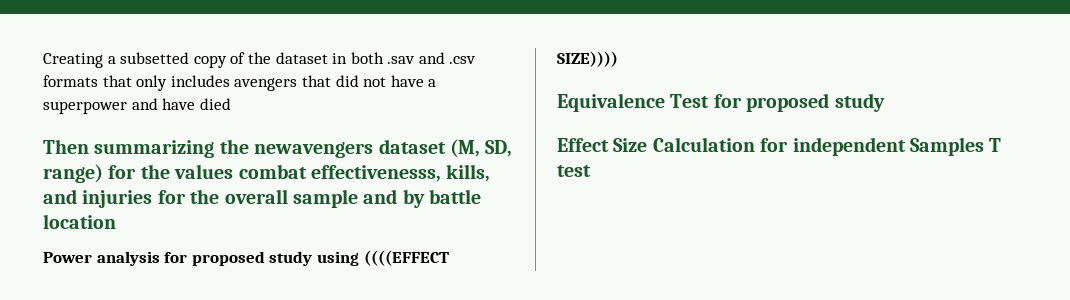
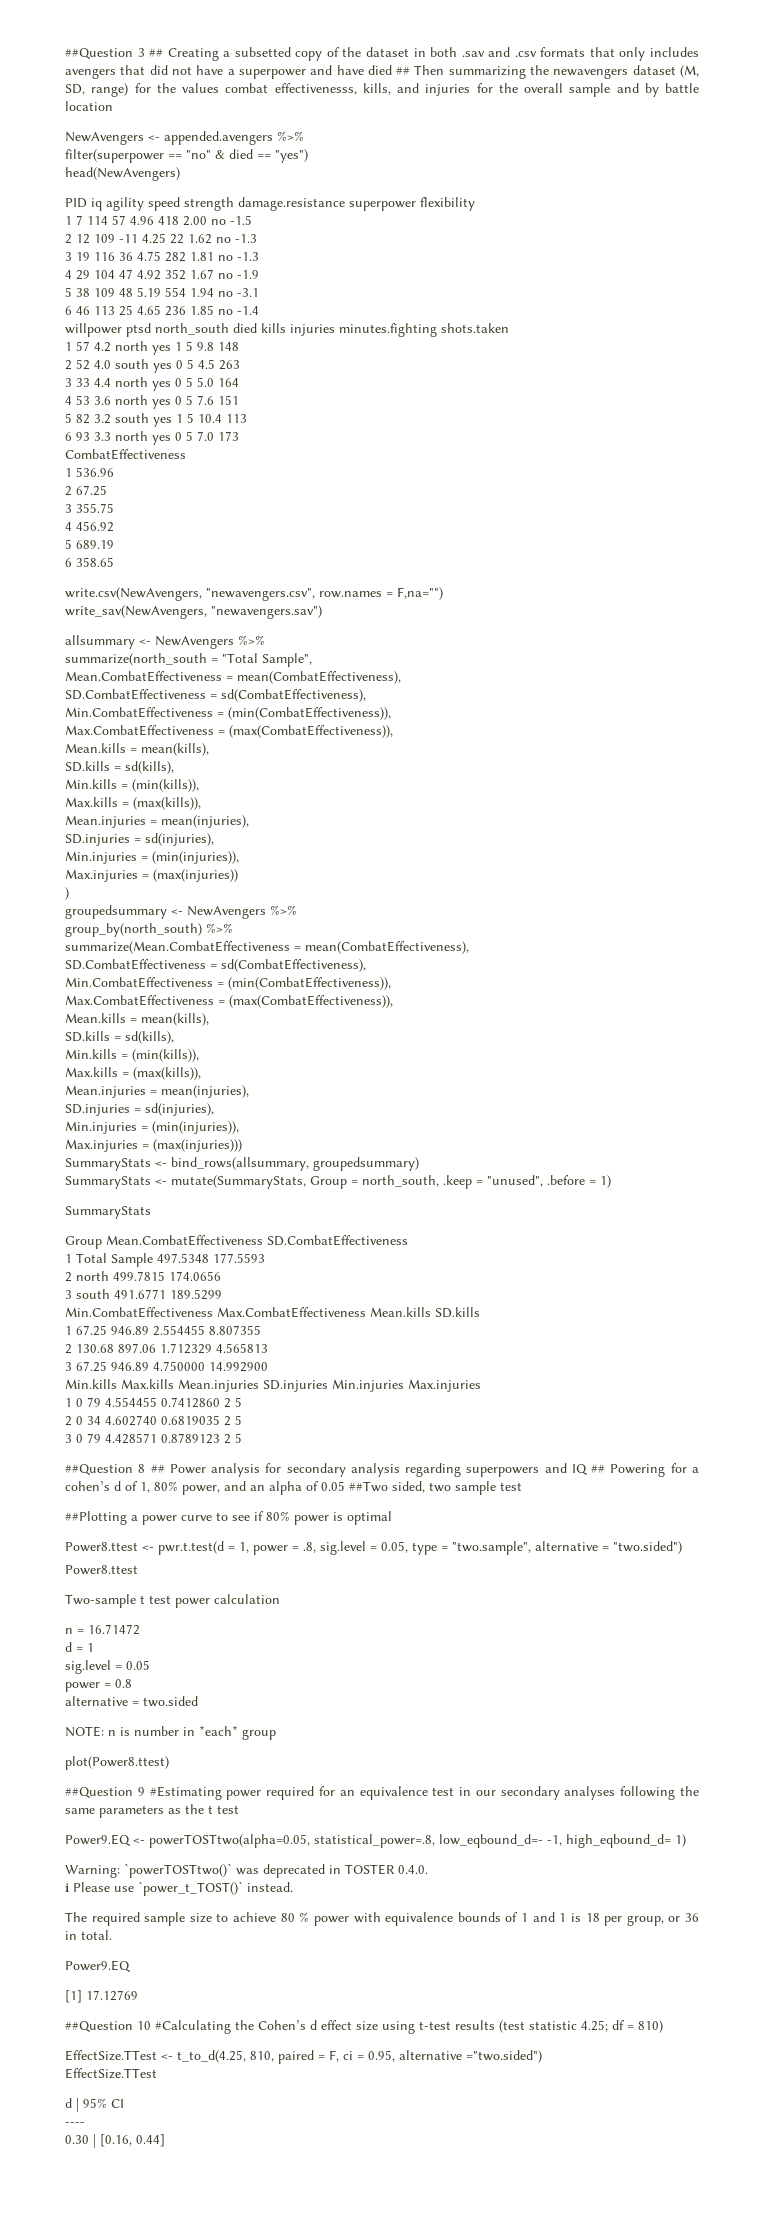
(43, 60) none -> [65,48,164,59] ##Question 3 ##
(231, 104) // -> [396,66,411,75] ##
[43,250,449,266] [557,51,618,67] [557,93,885,112] [557,137,1002,156] [557,165,591,177] Power analysis for proposed study using ((((EFFECT SIZE)))) // Equivalence Test for proposed study // Effect Size Calculation for independent Samples T test -> [65,131,304,145] [65,149,308,163] [65,167,180,181] [65,197,475,211] [65,215,252,226] [65,233,257,244] [65,251,259,262] [65,269,259,280] [65,287,259,297] [65,305,259,316] [65,323,509,337] [65,341,239,355] [65,359,240,373] [65,377,239,391] [65,395,239,409] [65,413,247,427] [65,431,239,445] [65,449,186,460] [65,467,114,477] [65,485,107,496] [65,503,114,513] [65,521,114,532] [65,539,114,549] [65,557,114,567] [65,587,443,601] [65,605,322,619] [65,635,265,649] [65,653,312,667] [65,671,401,684] [65,689,366,702] [65,707,391,720] [65,725,393,738] [65,743,209,756] [65,761,174,774] [65,779,199,792] [65,797,201,810] [65,815,249,828] [65,833,214,846] [65,851,239,864] [65,869,238,882] [65,887,69,900] [65,905,297,919] [65,923,233,937] [65,941,469,954] [65,959,366,972] [65,977,391,990] [65,995,393,1008] [65,1013,209,1026] [65,1031,174,1044] [65,1049,199,1062] [65,1067,201,1080] [65,1085,249,1098] [65,1103,214,1116] [65,1121,239,1134] [65,1139,242,1152] [65,1157,419,1171] [65,1175,611,1189] [65,1206,151,1219] [65,1235,408,1249] [65,1253,265,1267] [65,1271,221,1282] [65,1289,222,1300] [65,1307,480,1318] [65,1325,261,1336] [65,1343,268,1354] [65,1361,268,1372] [65,1379,481,1392] [65,1397,242,1408] [65,1415,242,1426] [65,1433,242,1444] [65,1463,699,1477] [65,1481,522,1495] [65,1511,392,1525] [65,1541,682,1555] [65,1565,138,1575] [65,1594,280,1608] [65,1624,140,1635] [65,1642,94,1652] [65,1660,150,1674] [65,1679,132,1692] [65,1696,198,1707] [65,1725,276,1740] [65,1756,169,1770] [65,1786,699,1800] [65,1804,239,1818] [65,1834,686,1848] [65,1863,428,1878] [65,1881,293,1896] [65,1912,699,1926] [65,1930,112,1940] [65,1960,131,1972] [65,1990,138,2003] [65,2020,663,2034] [65,2050,542,2064] [65,2068,157,2079] [65,2098,124,2112] [65,2122,85,2126] [65,2134,165,2148] NewAvengers <- appended.avengers %>% // filter(superpower == "no" & died == "yes") // head(NewAvengers) // PID iq agility speed strength damage.resistance superpower flexibility // 1 7 114 57 4.96 418 2.00 no -1.5 // 2 12 109 -11 4.25 22 1.62 no -1.3 // 3 19 116 36 4.75 282 1.81 no -1.3 // 4 29 104 47 4.92 352 1.67 no -1.9 // 5 38 109 48 5.19 554 1.94 no -3.1 // 6 46 113 25 4.65 236 1.85 no -1.4 // willpower ptsd north_south died kills injuries minutes.fighting shots.taken // 1 57 4.2 north yes 1 5 9.8 148 // 2 52 4.0 south yes 0 5 4.5 263 // 3 33 4.4 north yes 0 5 5.0 164 // 4 53 3.6 north yes 0 5 7.6 151 // 5 82 3.2 south yes 1 5 10.4 113 // 6 93 3.3 north yes 0 5 7.0 173 // CombatEffectiveness // 1 536.96 // 2 67.25 // 3 355.75 // 4 456.92 // 5 689.19 // 6 358.65 // write.csv(NewAvengers, "newavengers.csv", row.names = F,na="") // write_sav(NewAvengers, "newavengers.sav") // allsummary <- NewAvengers %>% // summarize(north_south = "Total Sample", // Mean.CombatEffectiveness = mean(CombatEffectiveness), // SD.CombatEffectiveness = sd(CombatEffectiveness), // Min.CombatEffectiveness = (min(CombatEffectiveness)), // Max.CombatEffectiveness = (max(CombatEffectiveness)), // Mean.kills = mean(kills), // SD.kills = sd(kills), // Min.kills = (min(kills)), // Max.kills = (max(kills)), // Mean.injuries = mean(injuries), // SD.injuries = sd(injuries), // Min.injuries = (min(injuries)), // Max.injuries = (max(injuries)) // ) // groupedsummary <- NewAvengers %>% // group_by(north_south) %>% // summarize(Mean.CombatEffectiveness = mean(CombatEffectiveness), // SD.CombatEffectiveness = sd(CombatEffectiveness), // Min.CombatEffectiveness = (min(CombatEffectiveness)), // Max.CombatEffectiveness = (max(CombatEffectiveness)), // Mean.kills = mean(kills), // SD.kills = sd(kills), // Min.kills = (min(kills)), // Max.kills = (max(kills)), // Mean.injuries = mean(injuries), // SD.injuries = sd(injuries), // Min.injuries = (min(injuries)), // Max.injuries = (max(injuries))) // SummaryStats <- bind_rows(allsummary, groupedsummary) // SummaryStats <- mutate(SummaryStats, Group = north_south, .keep = "unused", .before = 1) // SummaryStats // Group Mean.CombatEffectiveness SD.CombatEffectiveness // 1 Total Sample 497.5348 177.5593 // 2 north 499.7815 174.0656 // 3 south 491.6771 189.5299 // Min.CombatEffectiveness Max.CombatEffectiveness Mean.kills SD.kills // 1 67.25 946.89 2.554455 8.807355 // 2 130.68 897.06 1.712329 4.565813 // 3 67.25 946.89 4.750000 14.992900 // Min.kills Max.kills Mean.injuries SD.injuries Min.injuries Max.injuries // 1 0 79 4.554455 0.7412860 2 5 // 2 0 34 4.602740 0.6819035 2 5 // 3 0 79 4.428571 0.8789123 2 5 // ##Question 8 ## Power analysis for secondary analysis regarding superpowers and IQ ## Powering for a cohen’s d of 1, 80% power, and an alpha of 0.05 ##Two sided, two sample test // ##Plotting a power curve to see if 80% power is optimal // Power8.ttest <- pwr.t.test(d = 1, power = .8, sig.level = 0.05, type = "two.sample", alternative = "two.sided") // Power8.ttest // Two-sample t test power calculation // n = 16.71472 // d = 1 // sig.level = 0.05 // power = 0.8 // alternative = two.sided // NOTE: n is number in *each* group // plot(Power8.ttest) // ##Question 9 #Estimating power required for an equivalence test in our secondary analyses following the same parameters as the t test // Power9.EQ <- powerTOSTtwo(alpha=0.05, statistical_power=.8, low_eqbound_d=- -1, high_eqbound_d= 1) // Warning: `powerTOSTtwo()` was deprecated in TOSTER 0.4.0. // ℹ Please use `power_t_TOST()` instead. // The required sample size to achieve 80 % power with equivalence bounds of 1 and 1 is 18 per group, or 36 in total. // Power9.EQ // [1] 17.12769 // ##Question 10 #Calculating the Cohen’s d effect size using t-test results (test statistic 4.25; df = 810) // EffectSize.TTest <- t_to_d(4.25, 810, paired = F, ci = 0.95, alternative ="two.sided") // EffectSize.TTest // d | 95% CI // ---- // 0.30 | [0.16, 0.44]

